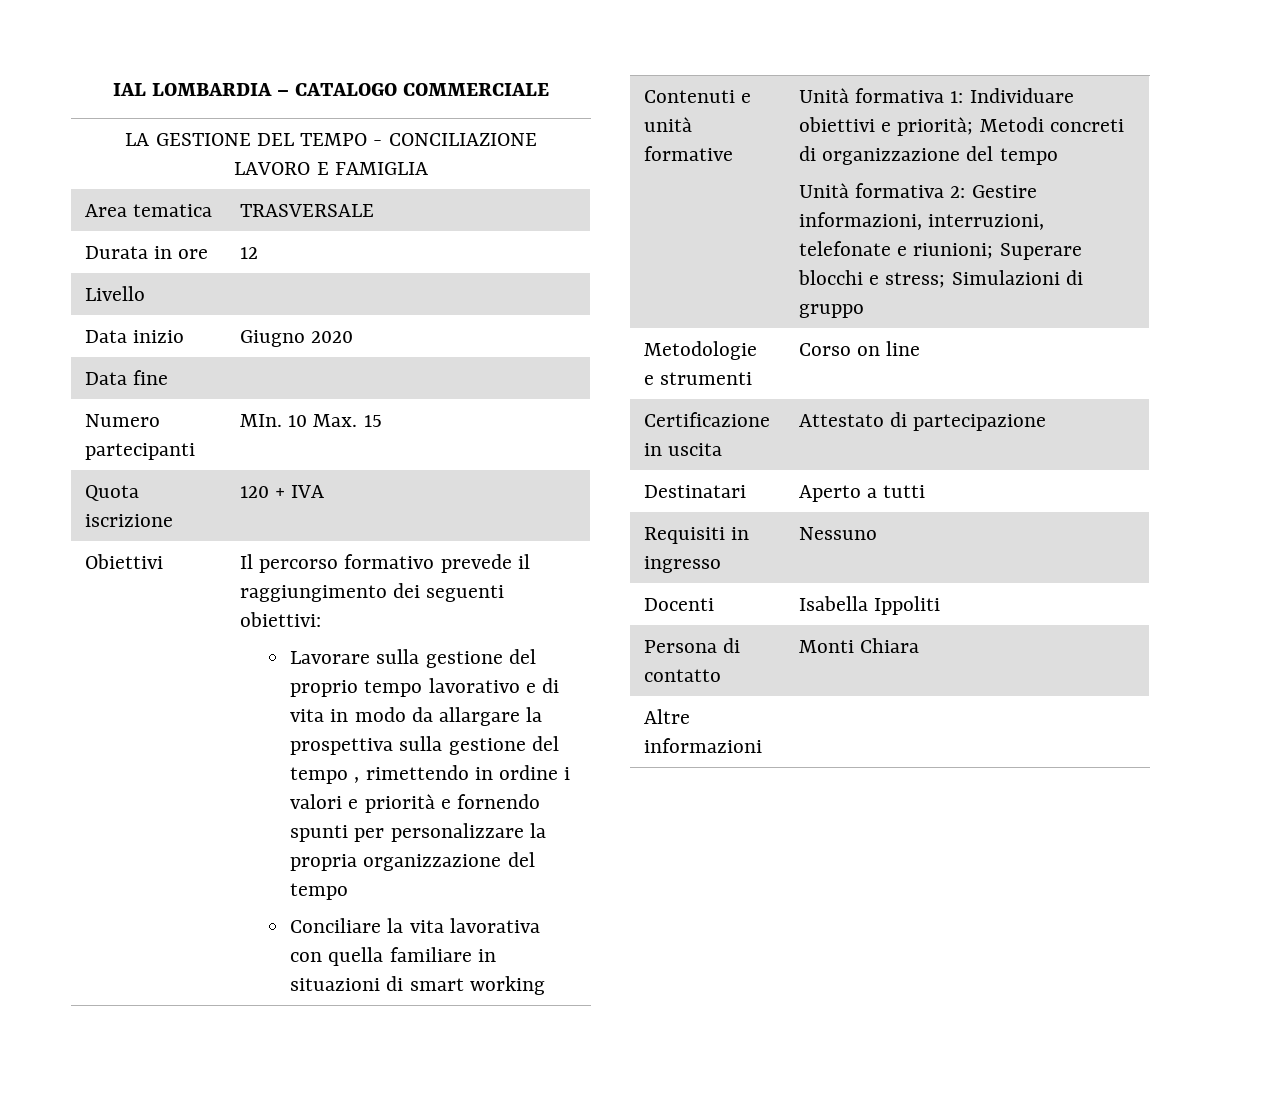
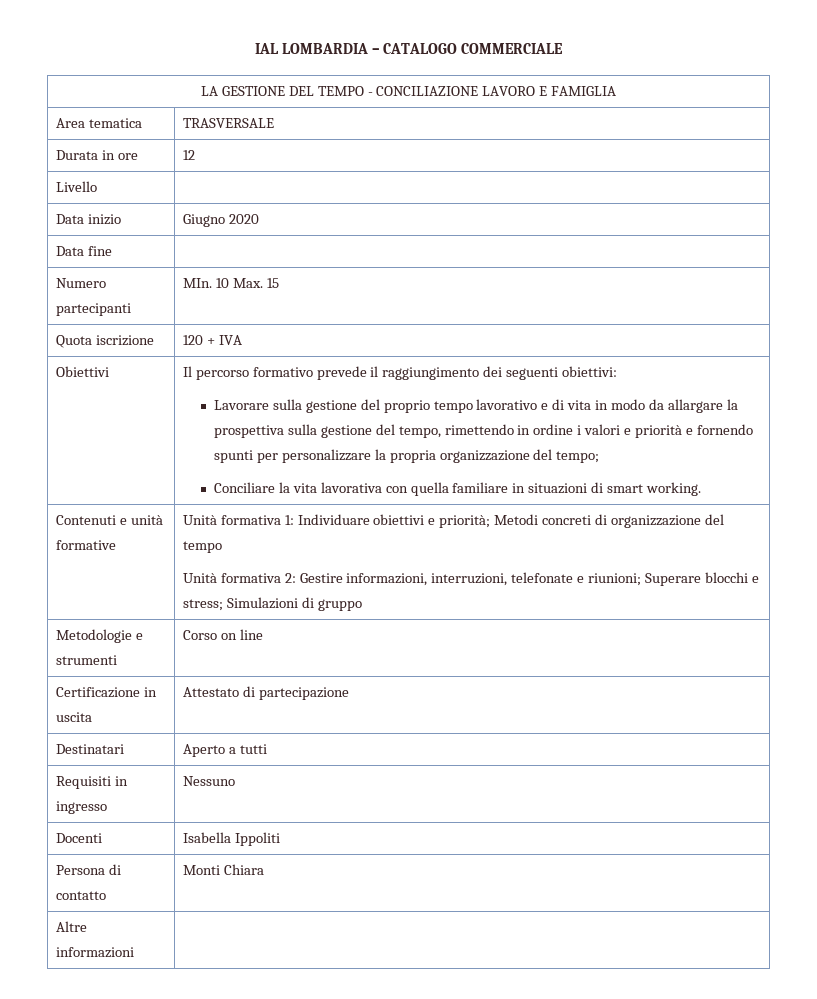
[290,767,360,784] tempo , -> [398,426,441,438] tempo,
[290,883,349,900] tempo -> [556,451,600,463] tempo;
[469,976,545,995] working -> [646,482,702,496] working.

